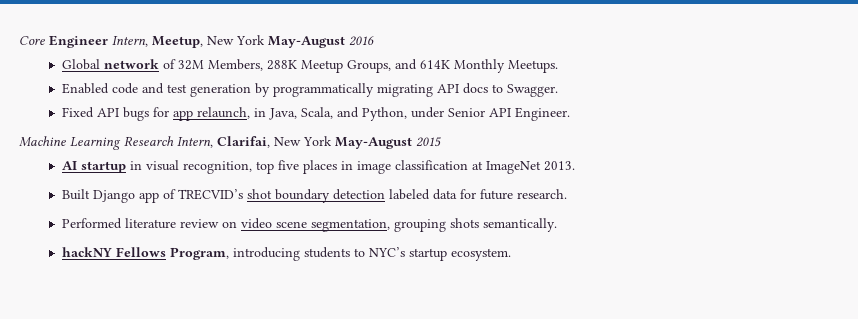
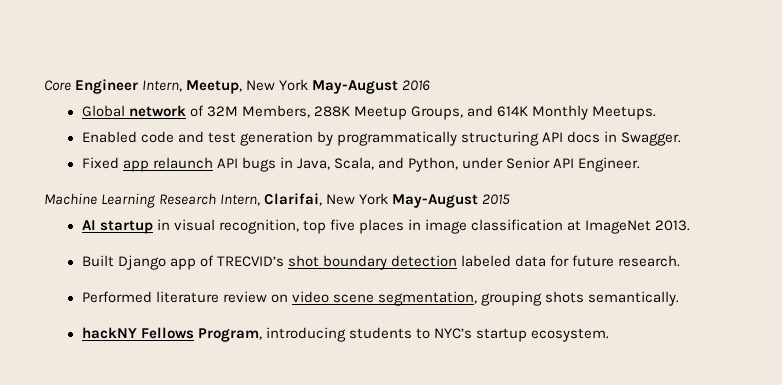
[376,84,433,97] migrating -> [460,131,539,146] structuring
[491,84,503,93] to -> [604,131,618,142] in
[96,107,250,121] API bugs for app relaunch, -> [122,157,276,172] app relaunch API bugs

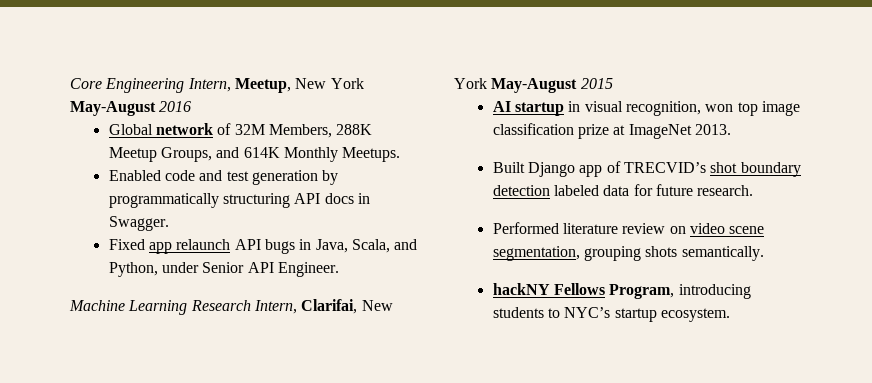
[75,79,139,94] Engineer -> [105,78,185,93] Engineering
[302,219,421,234] top five places in -> [705,102,758,116] won top
(564, 225) none -> [578,124,610,139] prize

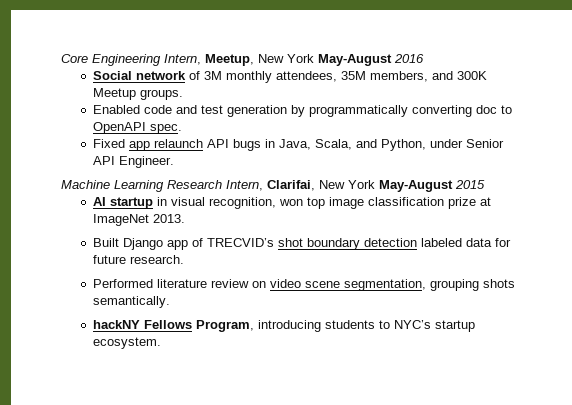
[108,124,153,135] Global -> [93,71,133,80] Social
[234,124,373,138] [108,147,401,162] 32M Members, 288K Meetup Groups, and 614K Monthly Meetups. -> [204,71,488,83] [93,88,184,100] 3M monthly attendees, 35M members, and 300K Meetup groups.
[223,193,371,208] [108,216,169,231] structuring API docs in Swagger. -> [412,105,513,117] [93,122,183,134] converting doc to OpenAPI spec.

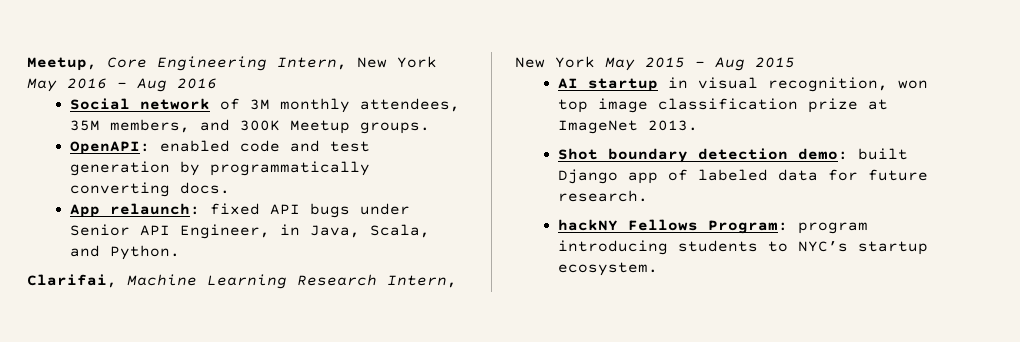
(61, 58) none -> [27,57,97,71] Meetup,
[205,54,392,66] Meetup, New York May-August -> [357,56,437,68] [27,78,167,92] New York May 2016 - Aug
[93,105,141,114] Enabled -> [70,140,231,155] OpenAPI: enabled
[476,105,513,114] [93,122,183,134] [93,139,505,151] [93,156,175,168] doc to OpenAPI spec. // Fixed app relaunch API bugs in Java, Scala, and Python, under Senior API Engineer. // -> [180,182,231,194] [70,203,411,218] [70,224,431,239] [70,245,181,260] [27,274,117,288] docs. // App relaunch: fixed API bugs under Senior API Engineer, in Java, Scala, and Python. // Clarifai,
[267,180,453,192] Clarifai, New York May-August -> [515,56,745,71] New York May 2015 - Aug
[93,238,418,250] Built Django app of TRECVID’s shot boundary detection -> [558,148,909,163] [558,169,689,184] Shot boundary detection demo: built Django app of
[93,279,516,291] [93,296,171,308] // Performed literature review on video scene segmentation, grouping shots semantically. -> (649, 196) none
[196,320,255,332] Program, -> [708,220,869,234] Program: program

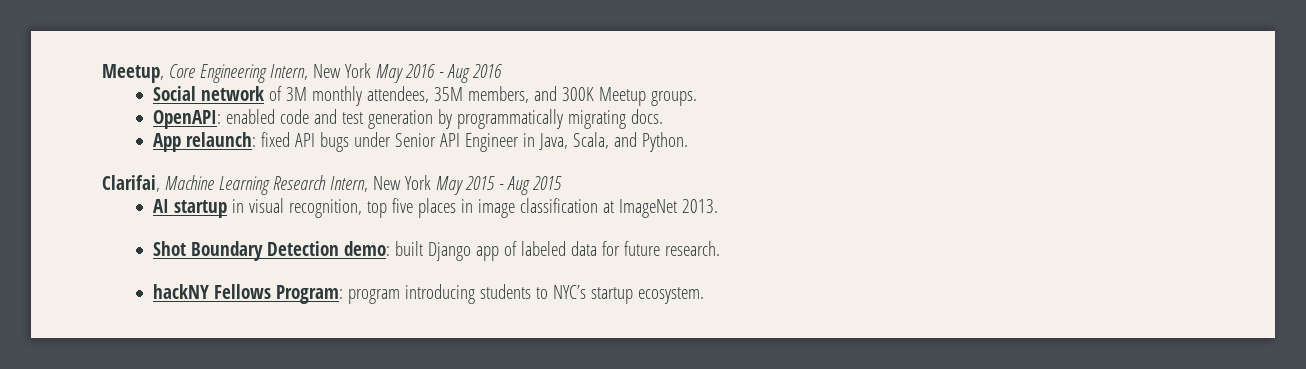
[70,182,171,197] converting -> [568,110,627,129] migrating
[180,224,271,239] Engineer, -> [465,133,520,152] Engineer
[898,80,929,89] [558,99,589,113] won top -> [367,198,474,218] top five places in
[808,98,859,113] prize -> (599, 205) none
[608,148,789,163] boundary detection -> [191,241,340,261] Boundary Detection

